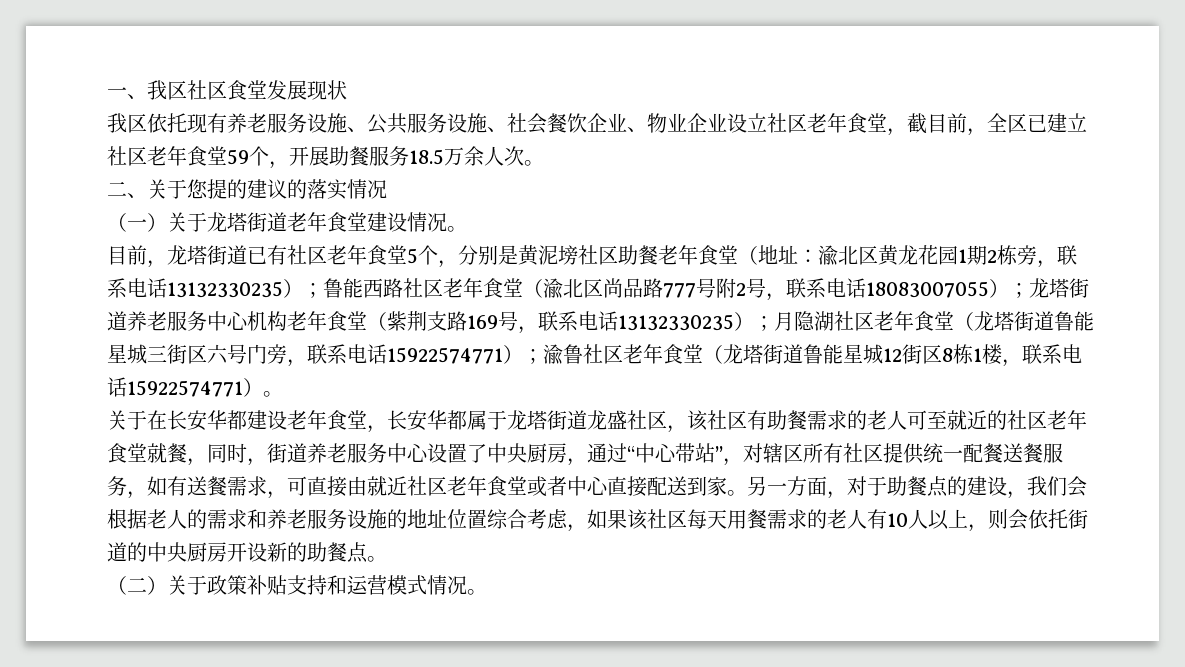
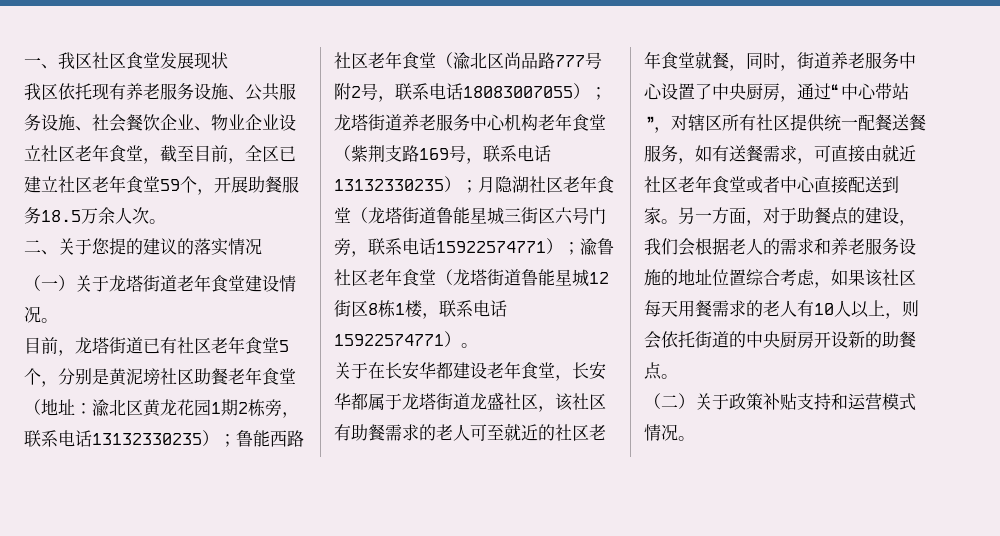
(927, 123) none -> [177,145,194,161] 至

